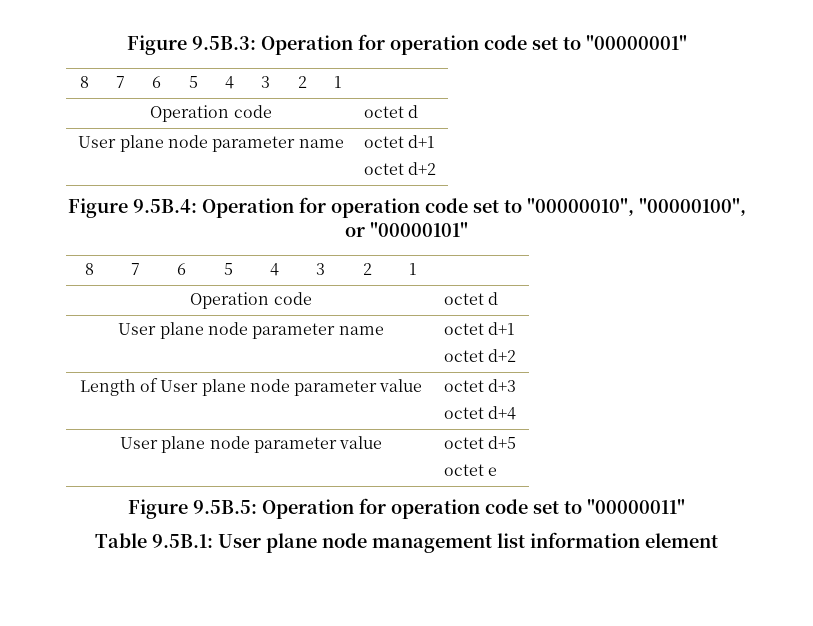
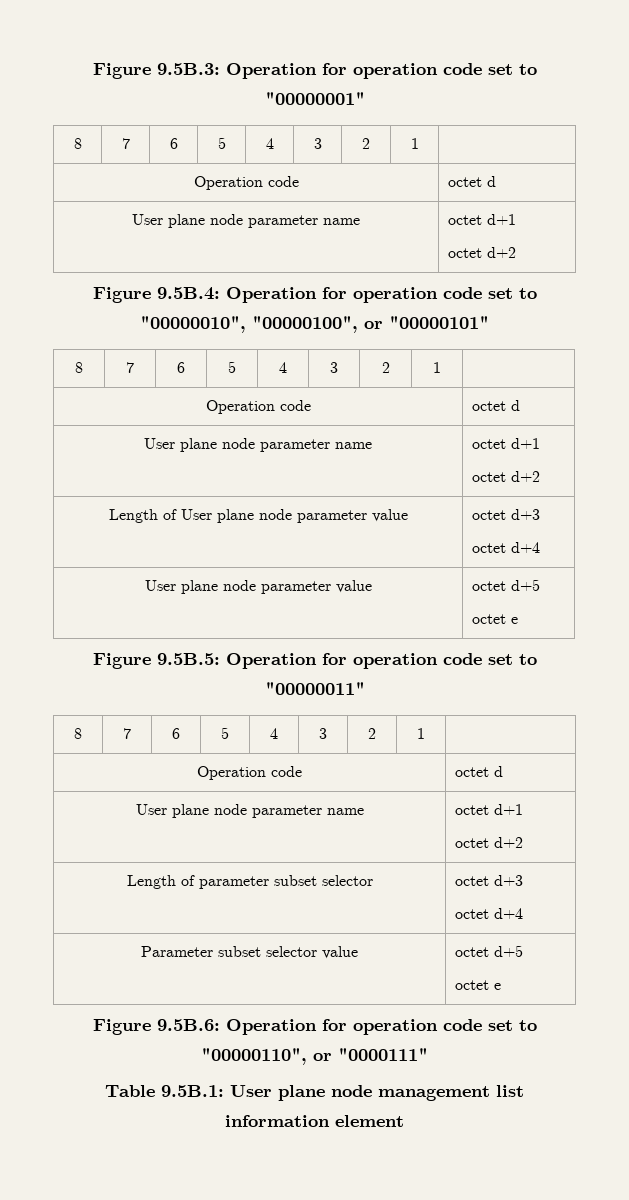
(685, 506) none -> [74,728,82,739] [123,728,131,739] [172,728,180,739] [221,727,229,739] [270,728,278,739] [319,728,327,739] [368,728,376,739] [417,728,425,739] [197,766,302,780] [454,766,503,777] [135,804,364,818] [454,804,523,815] [454,837,523,848] [126,875,373,889] [454,875,523,886] [454,908,523,919] [141,946,358,959] [454,945,523,957] [454,980,501,990] [92,1019,537,1035] [201,1048,428,1065] // 8 | 7 | 6 | 5 | 4 | 3 | 2 | 1 | // Operation code | octet d // User plane node parameter name | octet d+1 // octet d+2 // Length of parameter subset selector | octet d+3 // octet d+4 // Parameter subset selector value | octet d+5 // octet e // Figure 9.5B.6: Operation for operation code set to "00000110", or "0000111"

